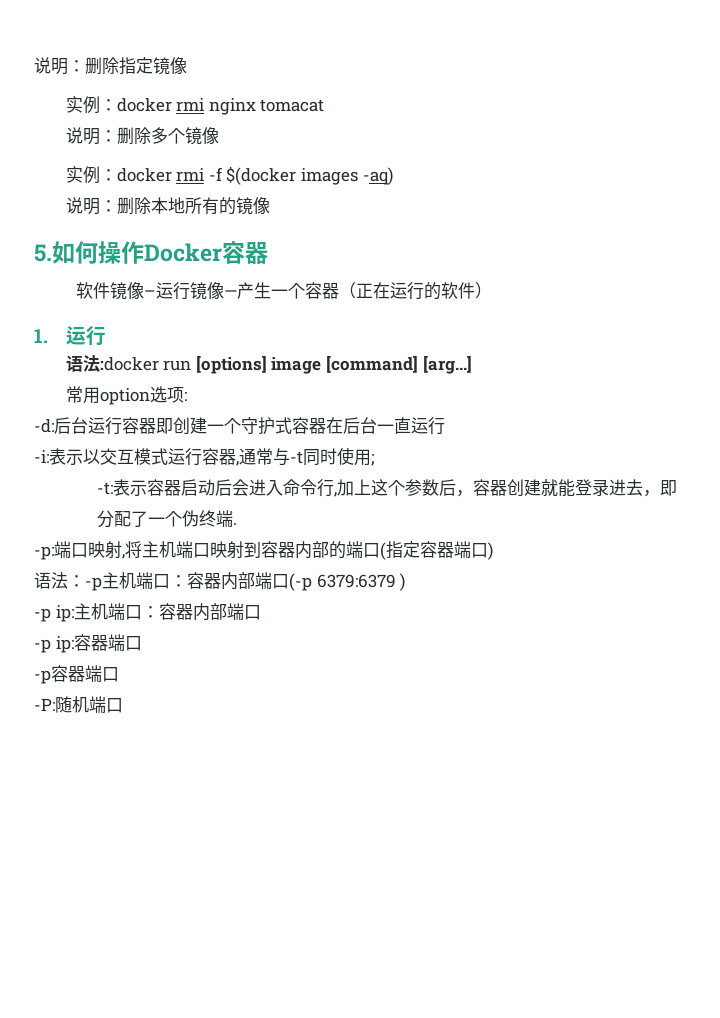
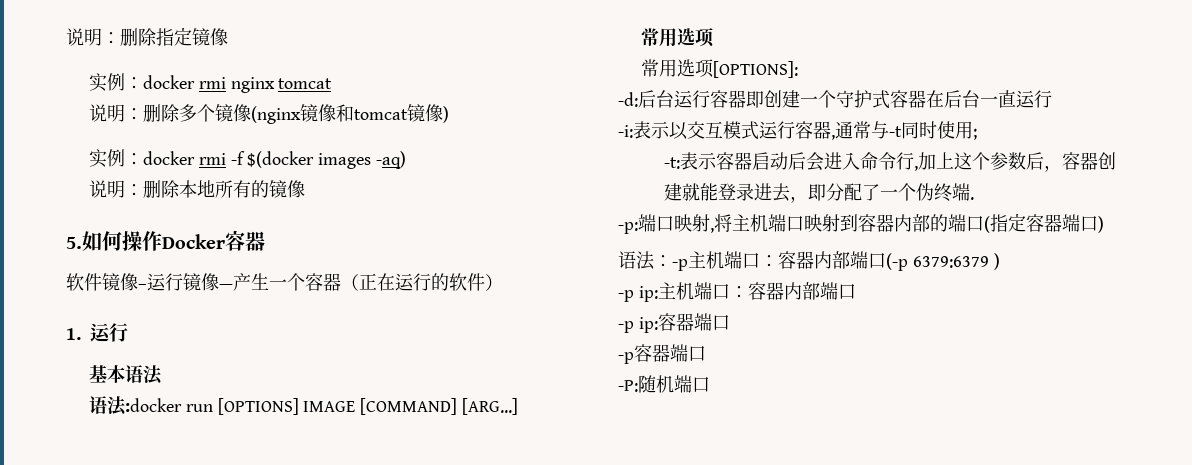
[260,99,325,112] tomacat -> [278,78,333,89] tomcat
(219, 135) none -> [250,104,449,124] (nginx镜像和tomcat镜像)
(106, 336) none -> [88,365,163,385] // 基本语法
[195,355,472,374] [65,386,187,405] [options] image [command] [arg...] // 常用option选项: -> [217,398,519,415] [640,28,714,47] [640,59,798,78] [OPTIONS] IMAGE [COMMAND] [ARG...] // 常用选项 // 常用选项[OPTIONS]:

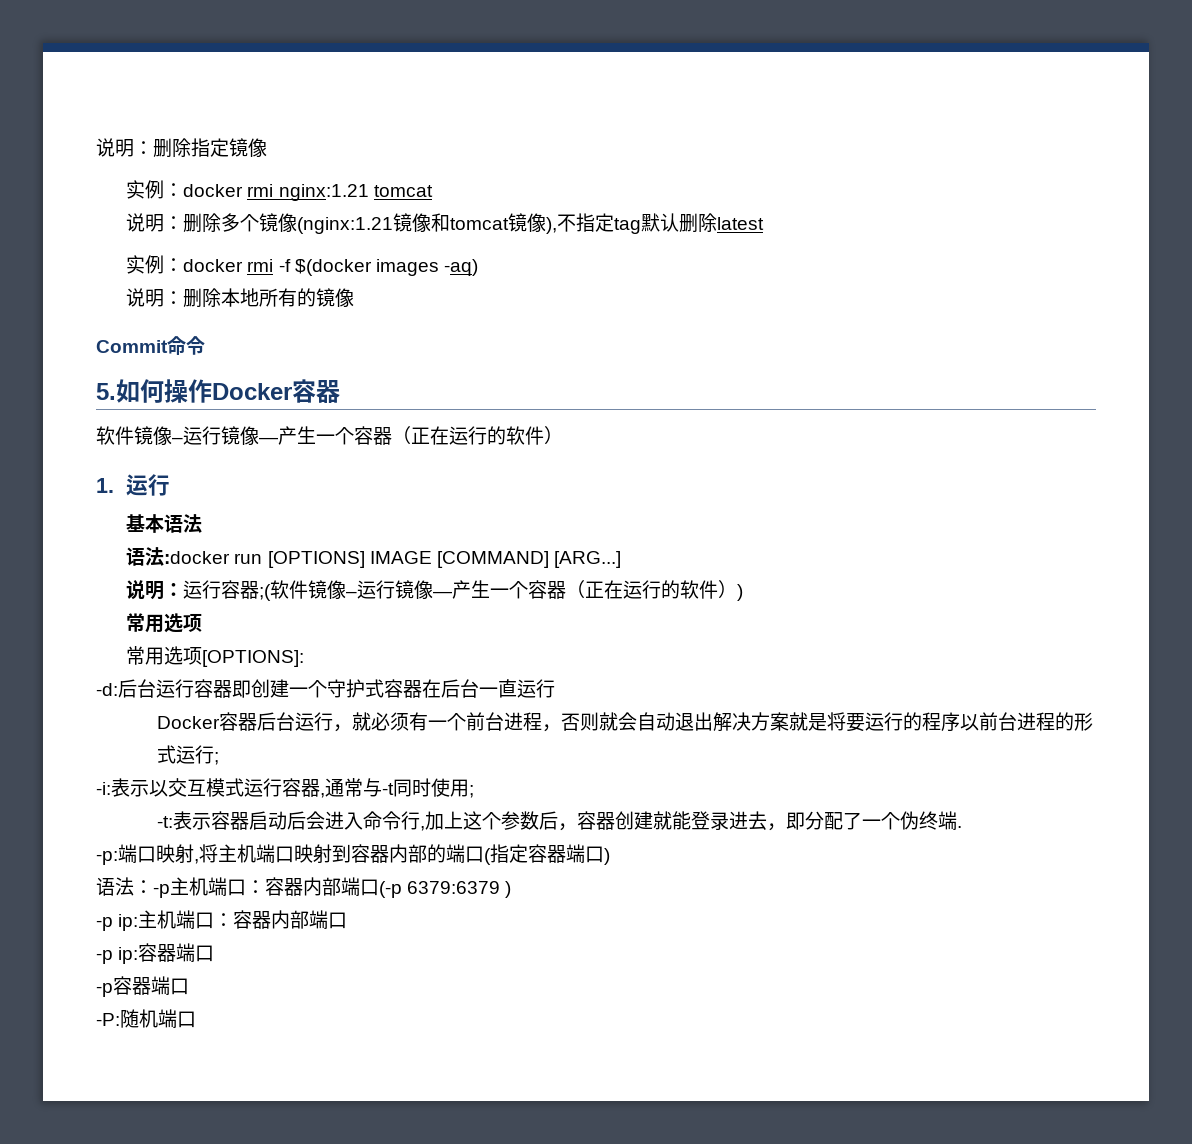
[230,77,275,93] nginx -> [278,184,369,201] nginx:1.21
[250,106,301,124] (nginx -> [297,217,394,234] (nginx:1.21
[442,106,449,123] ) -> [546,213,765,234] ),不指定tag默认删除latest
(305, 189) none -> [96,336,205,355] // Commit命令
(519, 406) none -> [126,580,744,601] // 说明：运行容器;(软件镜像–运行镜像—产生一个容器（正在运行的软件）)
(1052, 99) none -> [156,712,1093,732] [156,745,219,765] // Docker容器后台运行，就必须有一个前台进程，否则就会自动退出解决方案就是将要运行的程序以前台进程的形式运行;

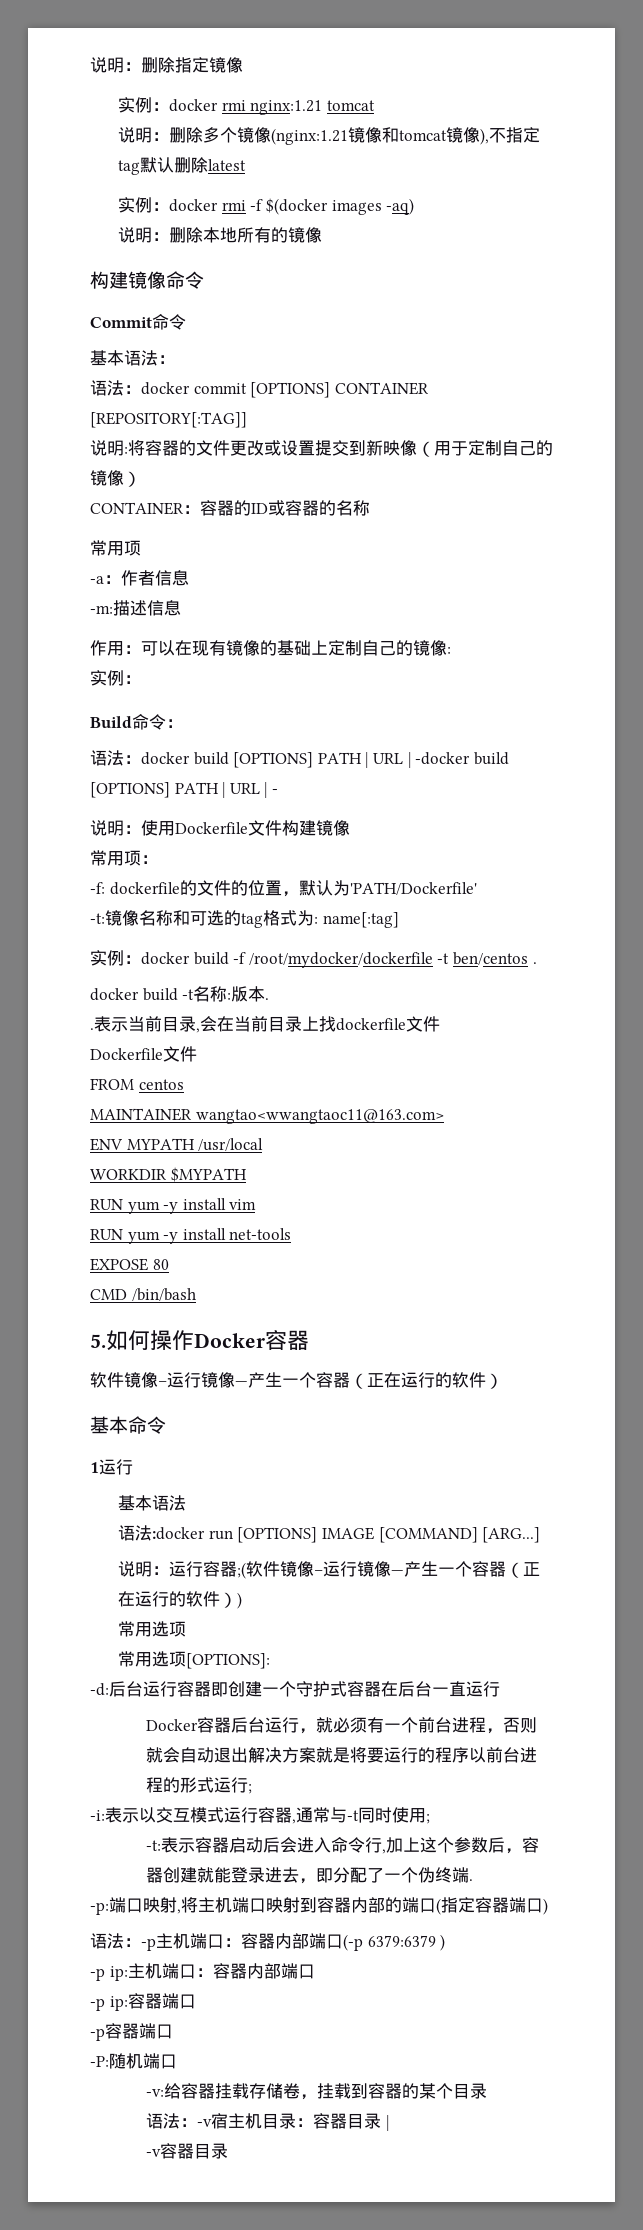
(355, 297) none -> [90,271,204,289] // 构建镜像命令
(205, 345) none -> [90,350,175,366] [90,380,429,398] [90,412,247,428] [90,440,553,457] [90,470,141,487] [90,500,370,516] [90,540,141,556] [90,570,189,586] [90,600,181,616] [90,640,451,656] [90,670,141,686] [90,714,183,730] [90,750,509,768] [90,782,278,798] [90,820,350,836] [90,850,158,866] [90,880,477,897] [90,910,399,928] [90,950,537,968] [90,986,270,1002] [90,1016,440,1033] [90,1046,197,1062] [90,1078,184,1090] [90,1108,444,1124] [90,1138,264,1151] [90,1167,247,1182] [90,1198,257,1214] [90,1228,292,1244] [90,1258,169,1271] [90,1288,196,1301] // 基本语法： // 语法：docker commit [OPTIONS] CONTAINER [REPOSITORY[:TAG]] // 说明:将容器的文件更改或设置提交到新映像（用于定制自己的镜像） // CONTAINER：容器的ID或容器的名称 // 常用项 // -a：作者信息 // -m:描述信息 // 作用：可以在现有镜像的基础上定制自己的镜像: // 实例： // Build命令： // 语法：docker build [OPTIONS] PATH | URL | -docker build [OPTIONS] PATH | URL | - // 说明：使用Dockerfile文件构建镜像 // 常用项： // -f: dockerfile的文件的位置，默认为'PATH/Dockerfile' // -t:镜像名称和可选的tag格式为: name[:tag] // 实例：docker build -f /root/mydocker/dockerfile -t ben/centos . // docker build -t名称:版本. // .表示当前目录,会在当前目录上找dockerfile文件 // Dockerfile文件 // FROM centos // MAINTAINER wangtao<wwangtaoc11@163.com> // ENV MYPATH /usr/local // WORKDIR $MYPATH // RUN yum -y install vim // RUN yum -y install net-tools // EXPOSE 80 // CMD /bin/bash
[96,478,114,493] 1. -> [90,1416,166,1434] [90,1462,99,1473] 基本命令 // 1
(196, 1019) none -> [146,2083,488,2100] [146,2113,389,2131] [146,2143,229,2159] // -v:给容器挂载存储卷，挂载到容器的某个目录 // 语法：-v宿主机目录：容器目录 | // -v容器目录

